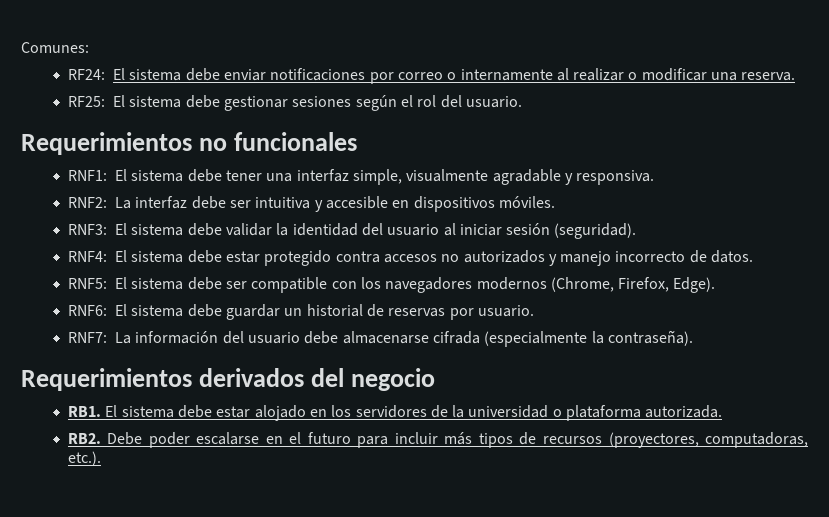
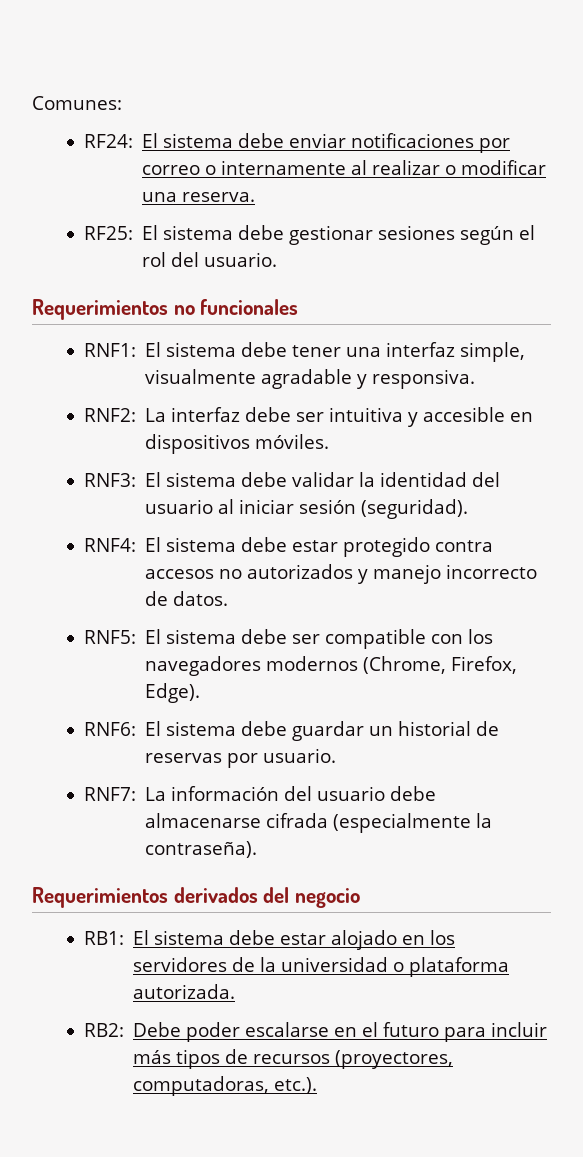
[67,406,101,417] RB1. -> [83,931,124,945] RB1:
[67,433,101,444] RB2. -> [83,1023,124,1037] RB2:

